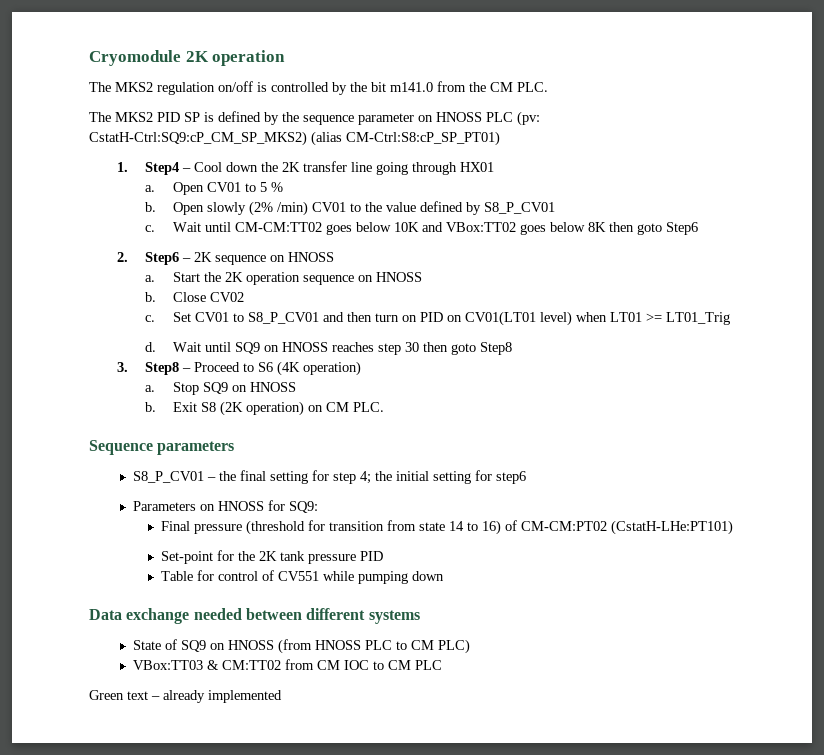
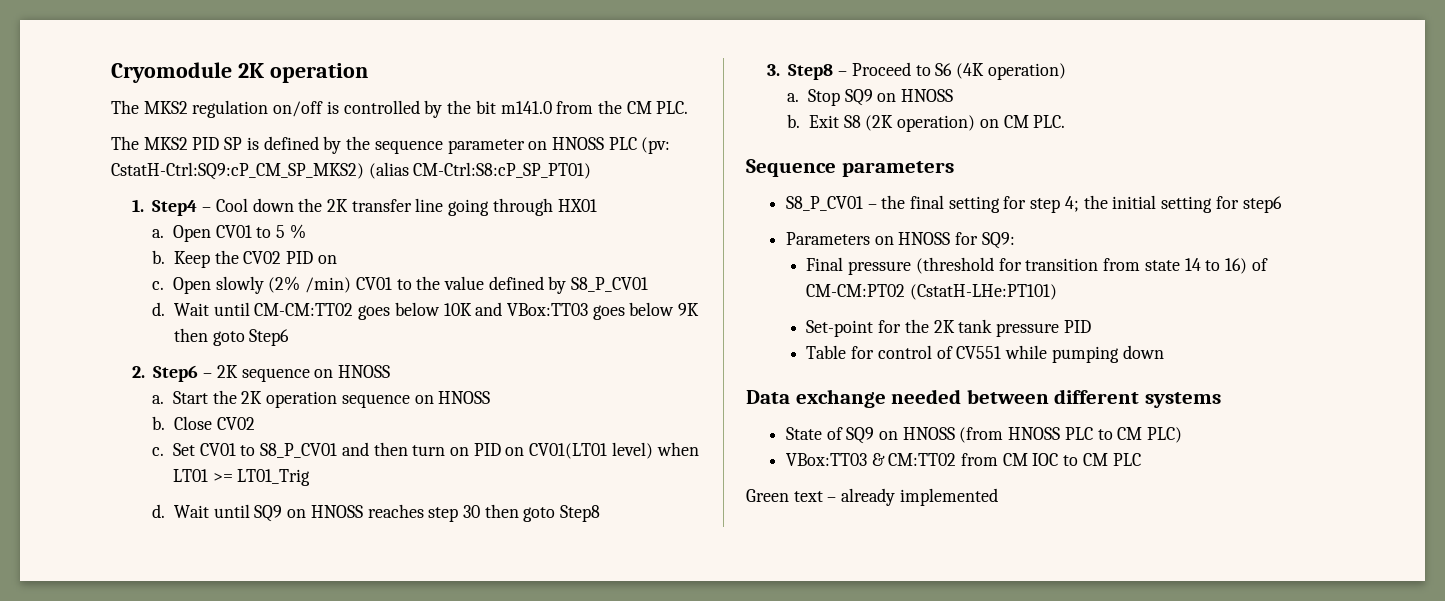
(157, 207) none -> [173,250,337,268] [152,281,165,290] Keep the CV02 PID on // c.
[145,225,156,232] c. -> [152,302,166,316] d.
[446,222,607,235] VBox:TT02 goes below 8K -> [507,302,700,320] VBox:TT03 goes below 9K

